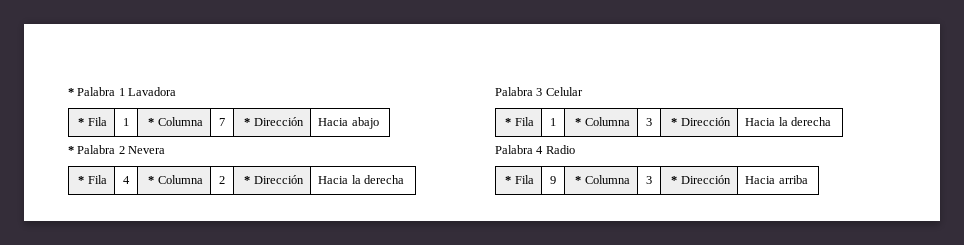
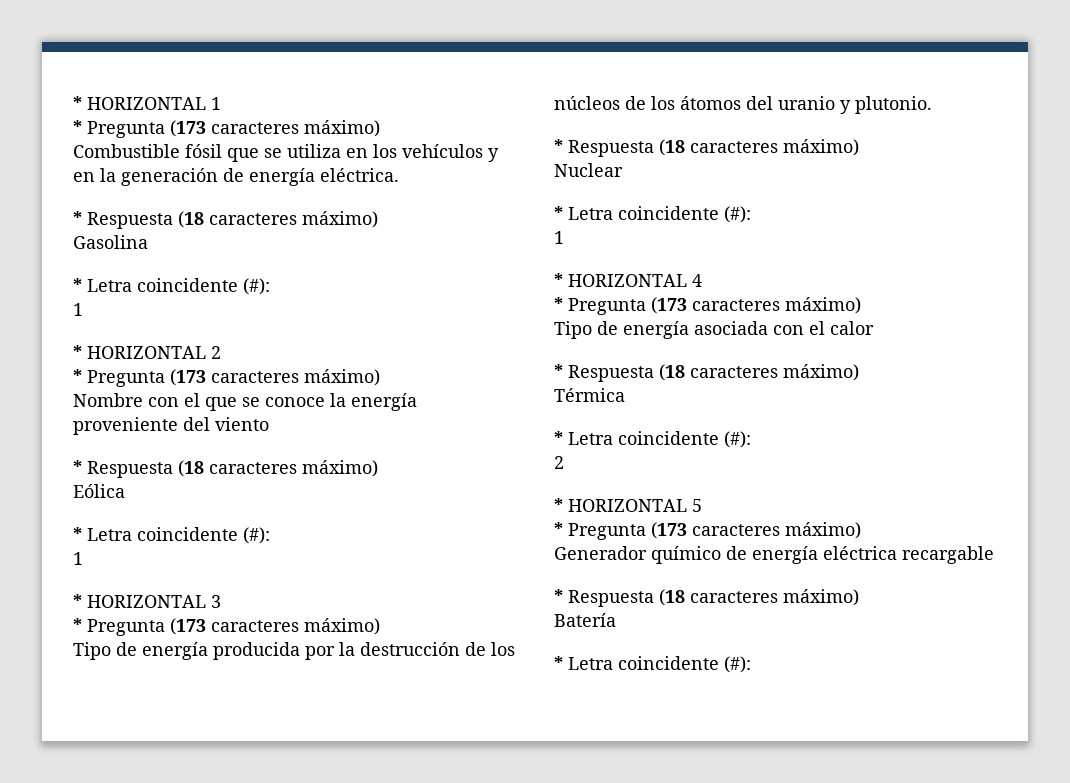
[68,87,177,96] [78,117,107,126] [123,118,129,126] [148,117,203,126] [219,118,225,126] [244,117,304,126] [318,117,379,129] [68,145,166,154] [78,175,107,184] [123,176,130,184] [148,175,203,184] [219,176,225,184] [244,175,304,184] [318,175,404,184] [495,87,583,96] [505,117,534,126] [550,118,556,126] [575,117,630,126] [646,118,652,126] [671,117,731,126] [745,117,831,126] [495,145,575,154] [505,175,534,184] [550,176,556,184] [575,175,630,184] [646,176,652,184] [671,175,731,184] [745,175,808,184] * Palabra 1 Lavadora // * Fila | 1 | * Columna | 7 | * Dirección | Hacia abajo // * Palabra 2 Nevera // * Fila | 4 | * Columna | 2 | * Dirección | Hacia la derecha // Palabra 3 Celular // * Fila | 1 | * Columna | 3 | * Dirección | Hacia la derecha // Palabra 4 Radio // * Fila | 9 | * Columna | 3 | * Dirección | Hacia arriba -> [73,96,221,110] [73,120,380,138] [73,144,499,162] [73,168,399,186] [73,211,378,229] [73,235,148,249] [73,278,270,295] [73,303,83,316] [73,345,221,359] [73,369,380,387] [73,393,417,411] [73,417,269,435] [73,460,378,478] [73,484,125,498] [73,527,270,544] [73,552,83,565] [73,594,221,608] [73,618,380,636] [73,642,515,660] [554,96,932,114] [554,139,859,157] [554,163,623,177] [554,206,751,223] [554,231,564,244] [554,273,702,287] [554,297,861,315] [554,321,874,339] [554,364,859,382] [554,388,625,402] [554,431,751,448] [554,456,564,469] [554,498,702,512] [554,522,861,540] [554,546,994,564] [554,589,859,607] [554,613,616,627] [554,656,751,673] * HORIZONTAL 1 // * Pregunta (173 caracteres máximo) // Combustible fósil que se utiliza en los vehículos y en la generación de energía eléctrica. // * Respuesta (18 caracteres máximo) // Gasolina // * Letra coincidente (#): // 1 // * HORIZONTAL 2 // * Pregunta (173 caracteres máximo) // Nombre con el que se conoce la energía proveniente del viento // * Respuesta (18 caracteres máximo) // Eólica // * Letra coincidente (#): // 1 // * HORIZONTAL 3 // * Pregunta (173 caracteres máximo) // Tipo de energía producida por la destrucción de los núcleos de los átomos del uranio y plutonio. // * Respuesta (18 caracteres máximo) // Nuclear // * Letra coincidente (#): // 1 // * HORIZONTAL 4 // * Pregunta (173 caracteres máximo) // Tipo de energía asociada con el calor // * Respuesta (18 caracteres máximo) // Térmica // * Letra coincidente (#): // 2 // * HORIZONTAL 5 // * Pregunta (173 caracteres máximo) // Generador químico de energía eléctrica recargable // * Respuesta (18 caracteres máximo) // Batería // * Letra coincidente (#):

